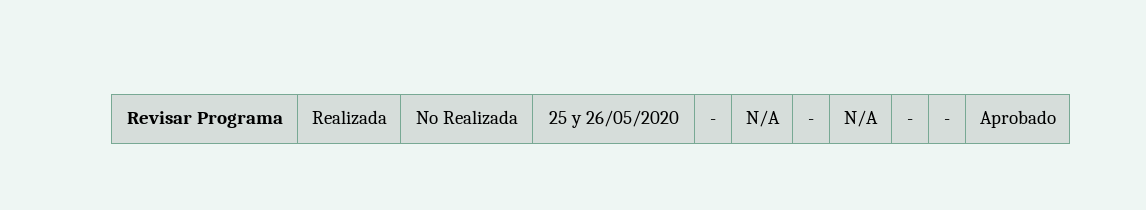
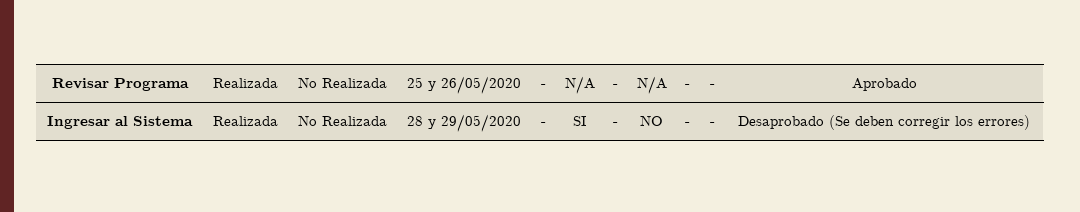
(1056, 119) none -> [47,116,193,129] [212,116,278,126] [297,115,387,126] [406,114,521,132] [540,122,546,126] [573,116,586,126] [613,122,618,126] [640,115,663,126] [685,122,690,126] [709,122,715,126] [738,115,1030,130] // Ingresar al Sistema | Realizada | No Realizada | 28 y 29/05/2020 | - | SI | - | NO | - | - | Desaprobado (Se deben corregir los errores)

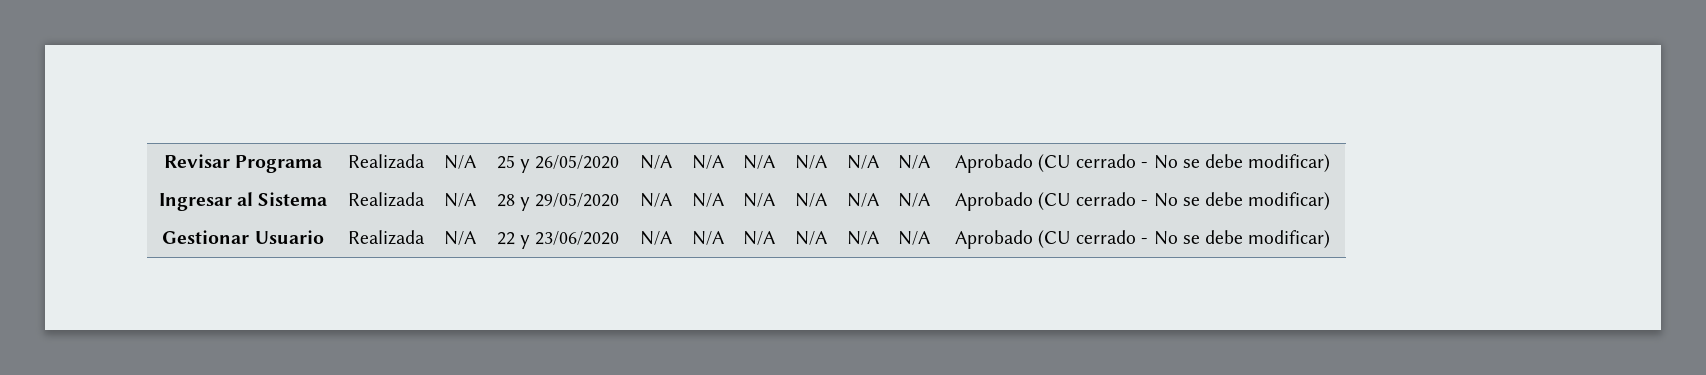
[297,77,387,88] No Realizada -> [443,155,476,169] N/A
[540,84,546,88] [564,76,595,94] [613,84,618,88] [636,76,667,94] [685,84,690,88] [709,84,715,88] [851,78,917,91] - | N/A | - | N/A | - | - | Aprobado -> [640,155,672,169] [691,155,724,169] [743,155,775,169] [794,155,827,169] [846,155,879,169] [898,155,930,169] [954,154,1331,173] N/A | N/A | N/A | N/A | N/A | N/A | Aprobado (CU cerrado - No se debe modificar)
[297,115,387,126] No Realizada -> [443,193,476,207] N/A
[540,122,546,126] [573,116,586,126] [613,122,618,126] [640,115,663,126] [685,122,690,126] [709,122,715,126] [738,115,1030,130] - | SI | - | NO | - | - | Desaprobado (Se deben corregir los errores) -> [640,193,672,207] [691,193,724,207] [743,193,775,207] [794,193,827,207] [846,193,879,207] [898,193,930,207] [954,192,1331,211] [162,230,324,244] [348,230,425,245] [443,231,476,245] [496,231,620,249] [640,231,672,245] [691,231,724,245] [743,231,775,245] [794,231,827,245] [846,231,879,245] [898,231,930,245] [954,230,1331,249] N/A | N/A | N/A | N/A | N/A | N/A | Aprobado (CU cerrado - No se debe modificar) // Gestionar Usuario | Realizada | N/A | 22 y 23/06/2020 | N/A | N/A | N/A | N/A | N/A | N/A | Aprobado (CU cerrado - No se debe modificar)

